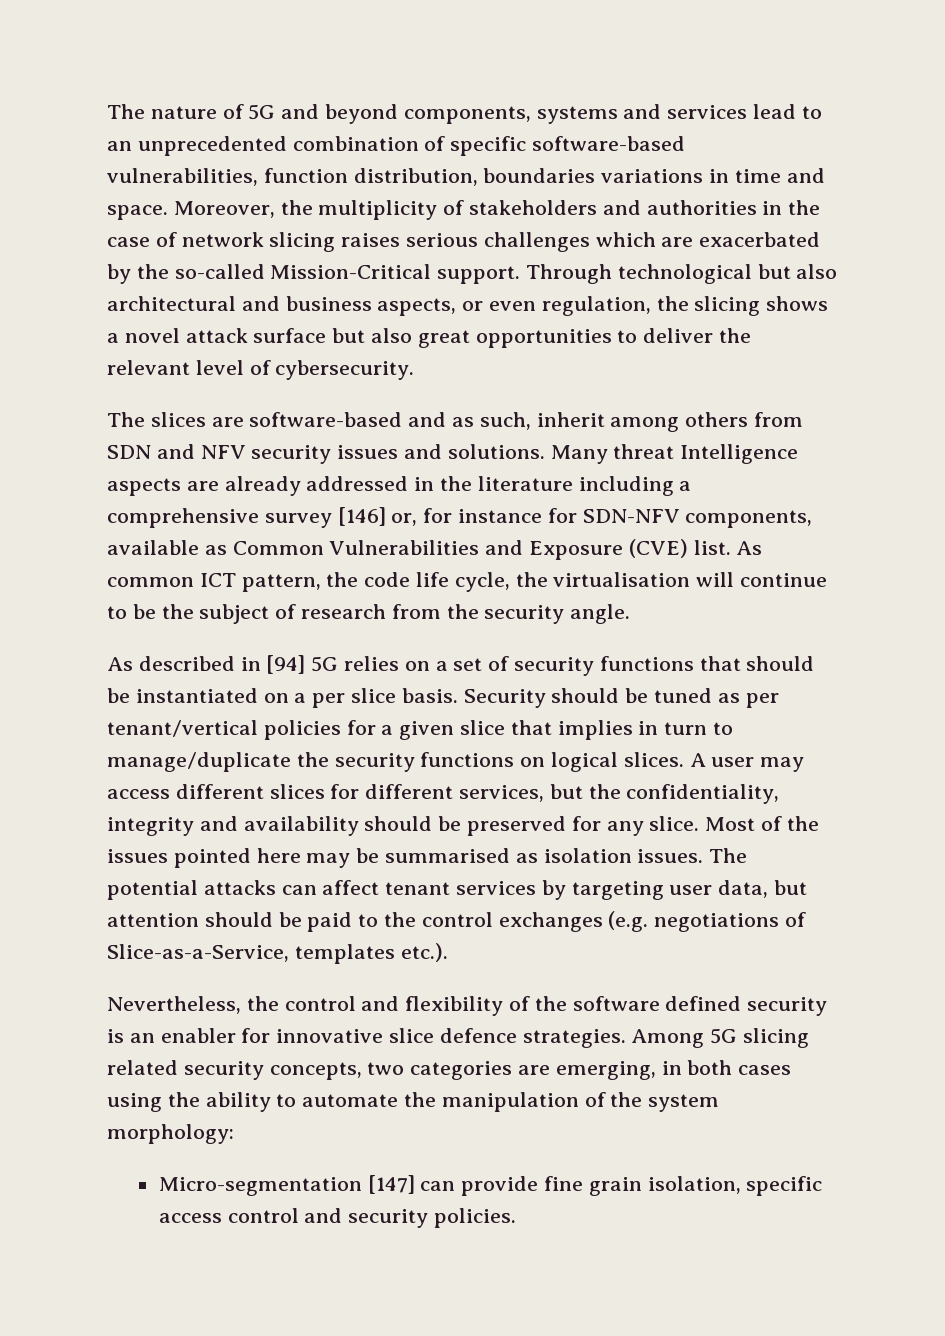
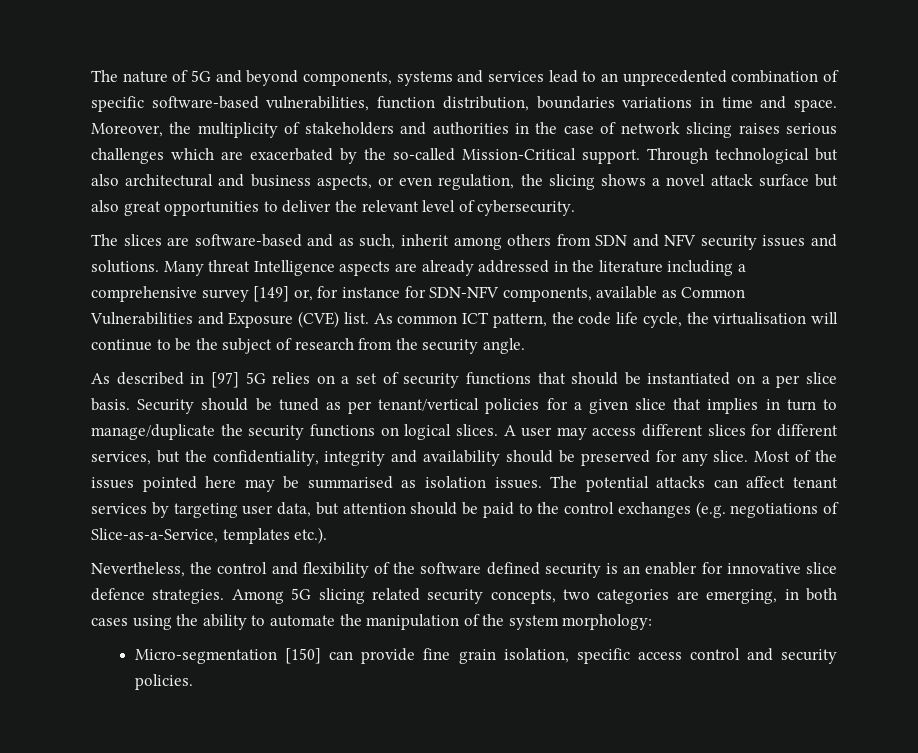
[337,507,386,526] [146] -> [253,286,290,302] [149]
[266,655,306,674] [94] -> [210,372,239,388] [97]
[367,1175,415,1194] [147] -> [285,648,322,664] [150]

